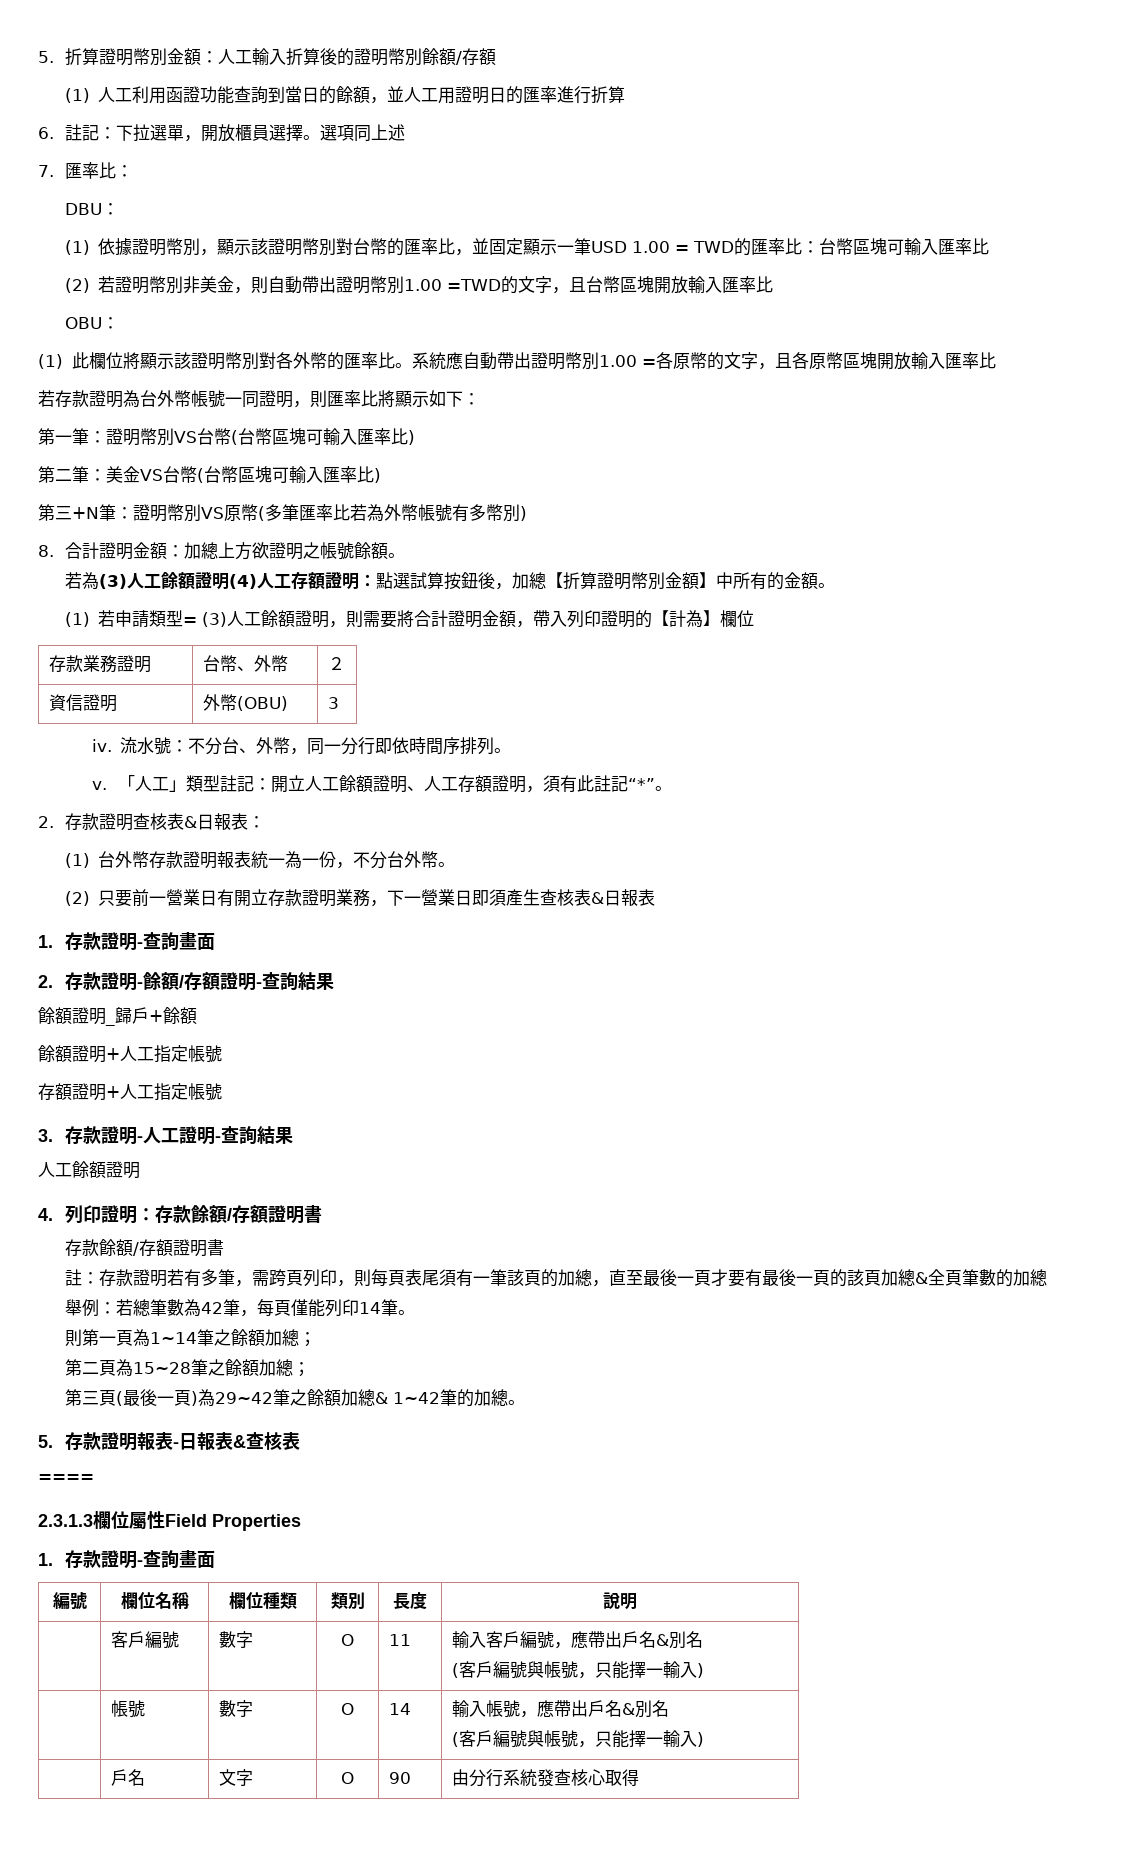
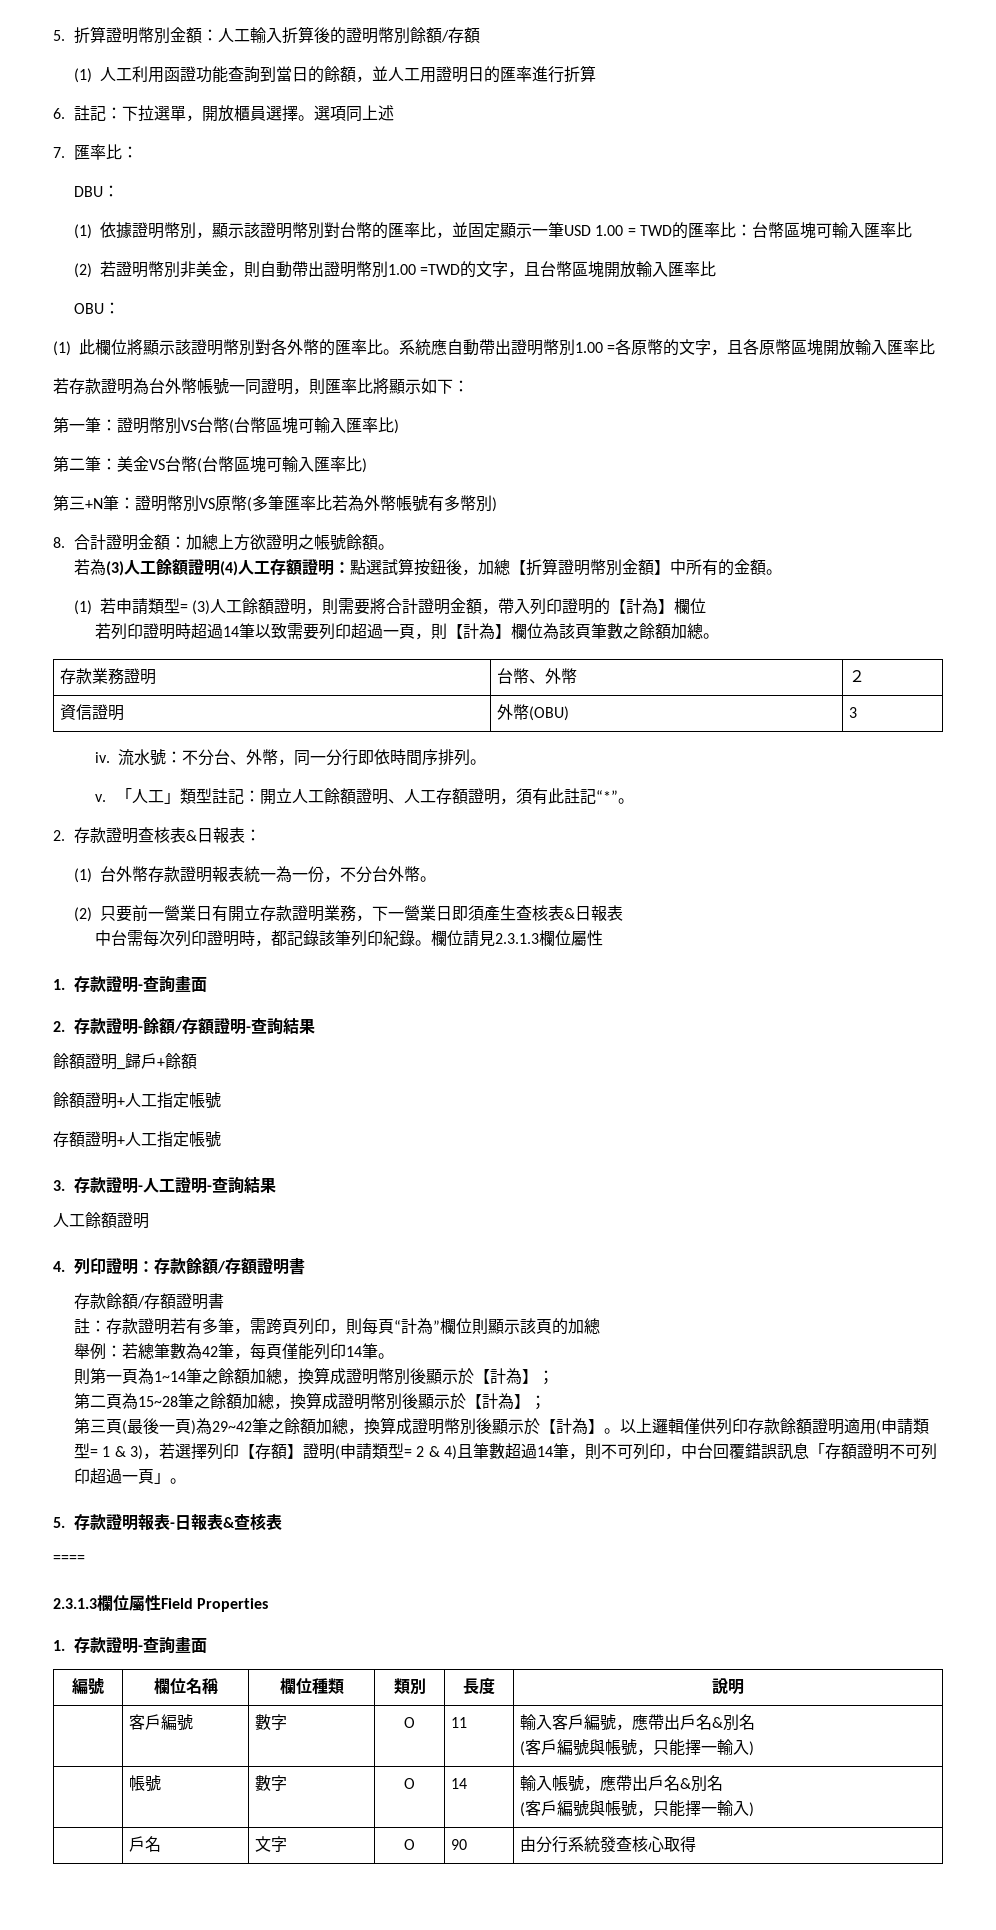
(755, 618) none -> [94,623,719,640] // 若列印證明時超過14筆以致需要列印超過一頁，則【計為】欄位為該頁筆數之餘額加總。
(656, 897) none -> [94,930,603,947] // 中台需每次列印證明時，都記錄該筆列印紀錄。欄位請見2.3.1.3欄位屬性
[404,1269,996,1287] 表尾須有一筆該頁的加總，直至最後一頁才要有最後一頁的該頁加總&全頁筆數 -> [393,1318,552,1335] “計為”欄位則顯示該頁
(299, 1337) none -> [281,1367,538,1385] ，換算成證明幣別後顯示於【計為】
(293, 1367) none -> [273,1392,530,1410] ，換算成證明幣別後顯示於【計為】
[374,1389,508,1407] & 1~42筆的加總 -> [347,1417,929,1435] [73,1443,937,1460] [73,1468,170,1484] ，換算成證明幣別後顯示於【計為】。以上邏輯僅供列印存款餘額證明適用(申請類型= 1 & 3)，若選擇列印【存額】證明(申請類型= 2 & 4)且筆數超過14筆，則不可列印，中台回覆錯誤訊息「存額證明不可列印超過一頁」

